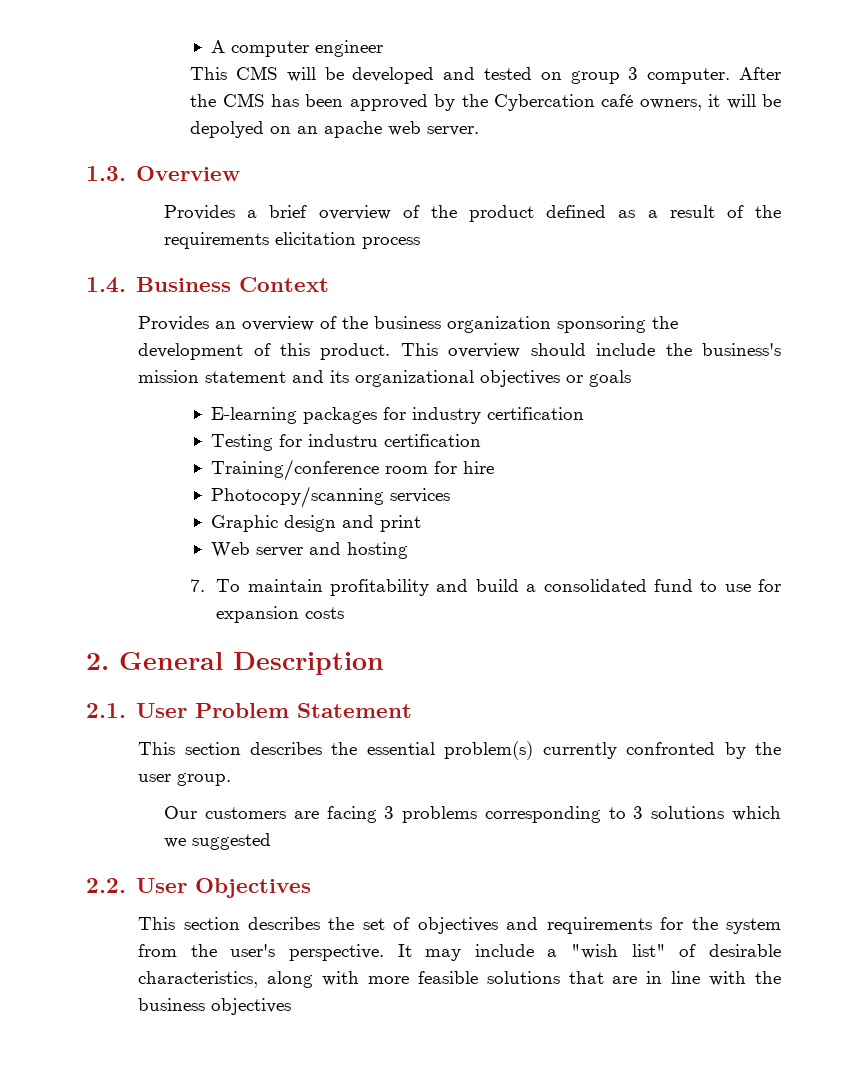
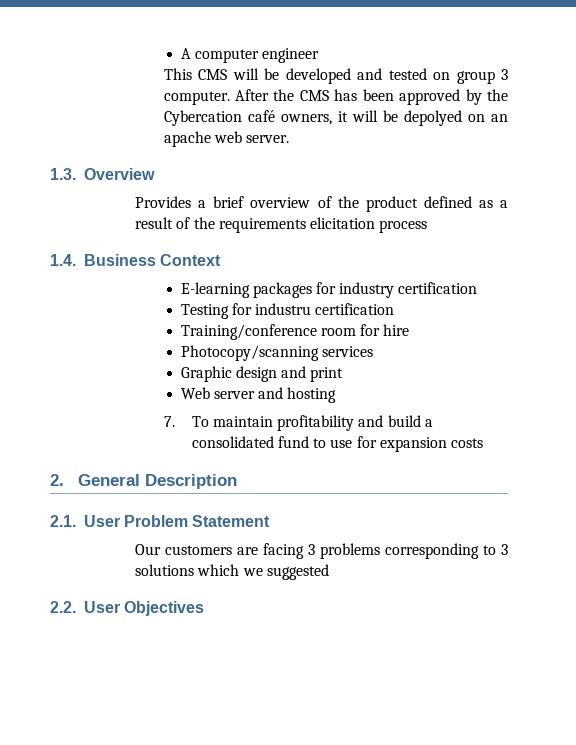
[138,316,679,333] [138,343,781,360] [138,370,632,387] // Provides an overview of the business organization sponsoring the development of this product. This overview should include the business's mission statement and its organizational objectives or goals -> (222, 260) none
[138,741,781,760] [138,773,232,786] // This section describes the essential problem(s) currently confronted by the user group. -> (271, 521) none
[138,917,781,934] [138,944,781,961] [138,971,782,988] [138,998,292,1015] // This section describes the set of objectives and requirements for the system from the user's perspective. It may include a "wish list" of desirable characteristics, along with more feasible solutions that are in line with the business objectives -> (205, 608) none

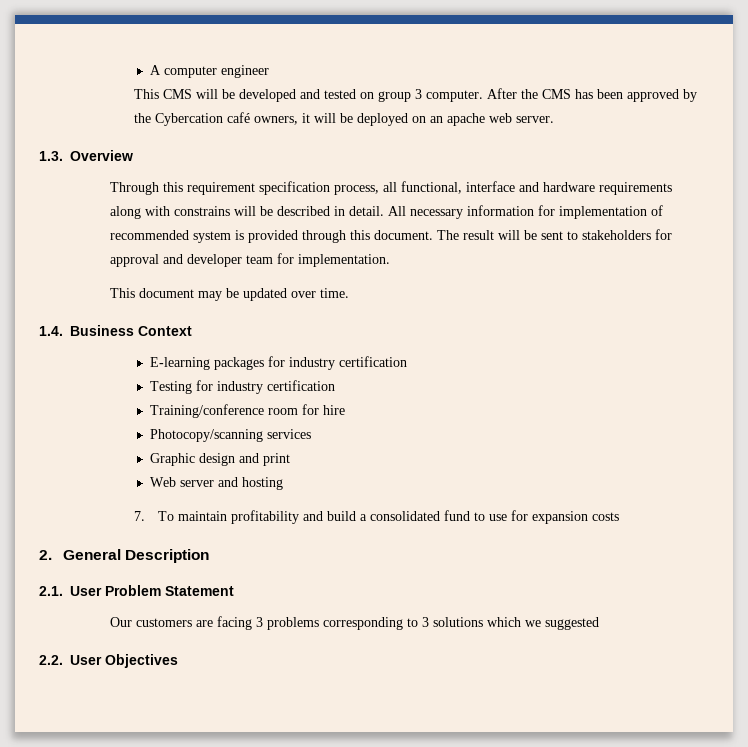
[403,110,462,126] depolyed -> [357,113,409,126] deployed
[135,196,509,212] [135,217,428,233] Provides a brief overview of the product defined as a result of the requirements elicitation process -> [110,181,673,195] [110,205,664,219] [110,229,673,243] [110,253,391,267] [110,288,350,301] Through this requirement specification process, all functional, interface and hardware requirements along with constrains will be described in detail. All necessary information for implementation of recommended system is provided through this document. The result will be sent to stakeholders for approval and developer team for implementation. // This document may be updated over time.
[254,303,311,315] industru -> [216,381,263,394] industry

